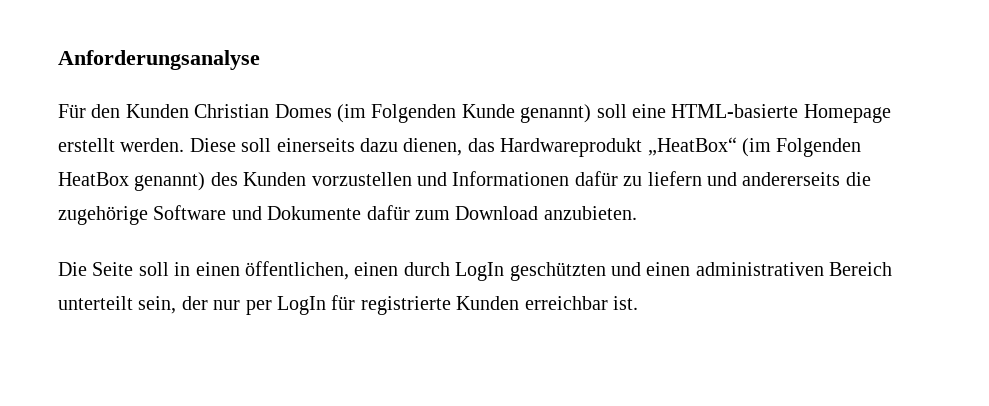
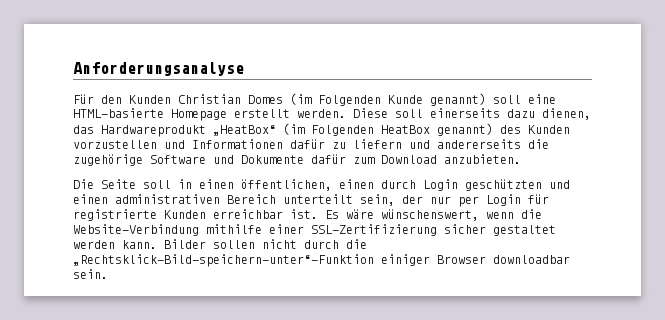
[455,262,505,281] LogIn -> [423,179,458,191] Login
[277,296,326,315] LogIn -> [486,194,521,206] Login
(638, 303) none -> [325,209,542,221] [73,224,556,236] [73,239,367,249] [73,254,570,267] [73,269,108,279] Es wäre wünschenswert, wenn die Website-Verbindung mithilfe einer SSL-Zertifizierung sicher gestaltet werden kann. Bilder sollen nicht durch die „Rechtsklick-Bild-speichern-unter“-Funktion einiger Browser downloadbar sein.

